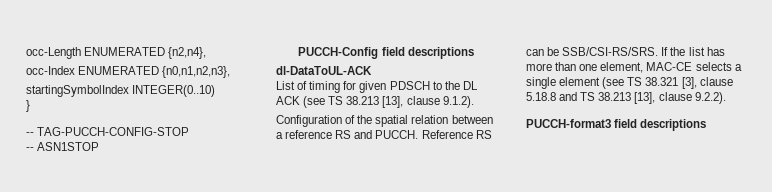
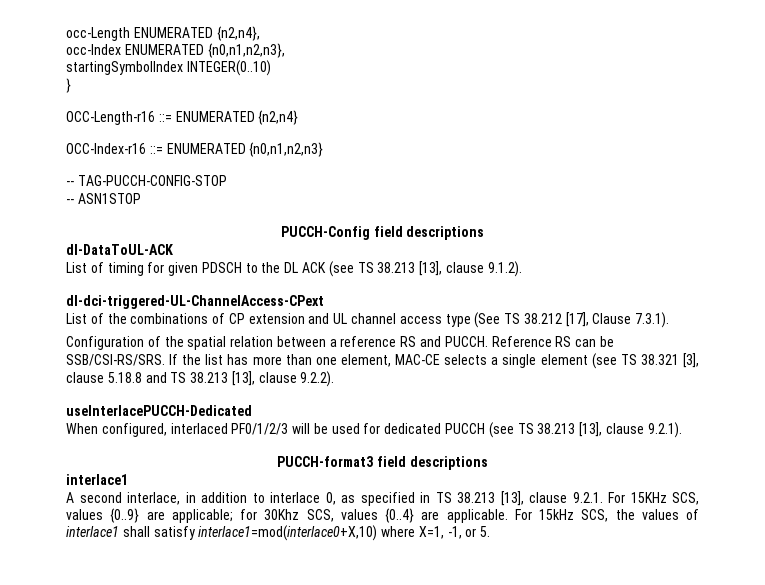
(30, 106) none -> [66,110,299,125] [66,142,324,157] // OCC-Length-r16 ::= ENUMERATED {n2,n4} // OCC-Index-r16 ::= ENUMERATED {n0,n1,n2,n3}
(474, 102) none -> [66,295,324,309] [66,312,670,328] // dl-dci-triggered-UL-ChannelAccess-CPext // List of the combinations of CP extension and UL channel access type (See TS 38.212 [17], Clause 7.3.1).
[526,119,707,131] PUCCH-format3 field descriptions -> [66,405,252,416] [66,422,682,438] [277,456,488,470] [66,474,128,485] [66,491,699,506] [66,508,699,523] [66,525,491,541] useInterlacePUCCH-Dedicated // When configured, interlaced PF0/1/2/3 will be used for dedicated PUCCH (see TS 38.213 [13], clause 9.2.1). // PUCCH-format3 field descriptions // interlace1 // A second interlace, in addition to interlace 0, as specified in TS 38.213 [13], clause 9.2.1. For 15KHz SCS, values {0..9} are applicable; for 30Khz SCS, values {0..4} are applicable. For 15kHz SCS, the values of interlace1 shall satisfy interlace1=mod(interlace0+X,10) where X=1, -1, or 5.

